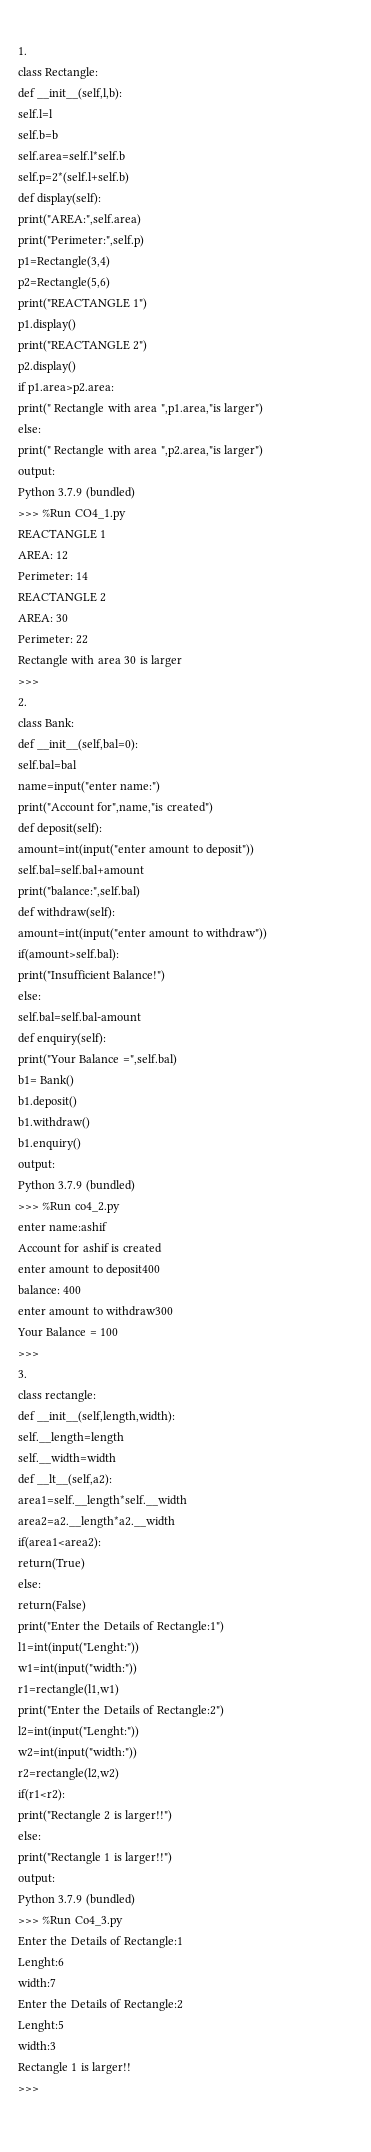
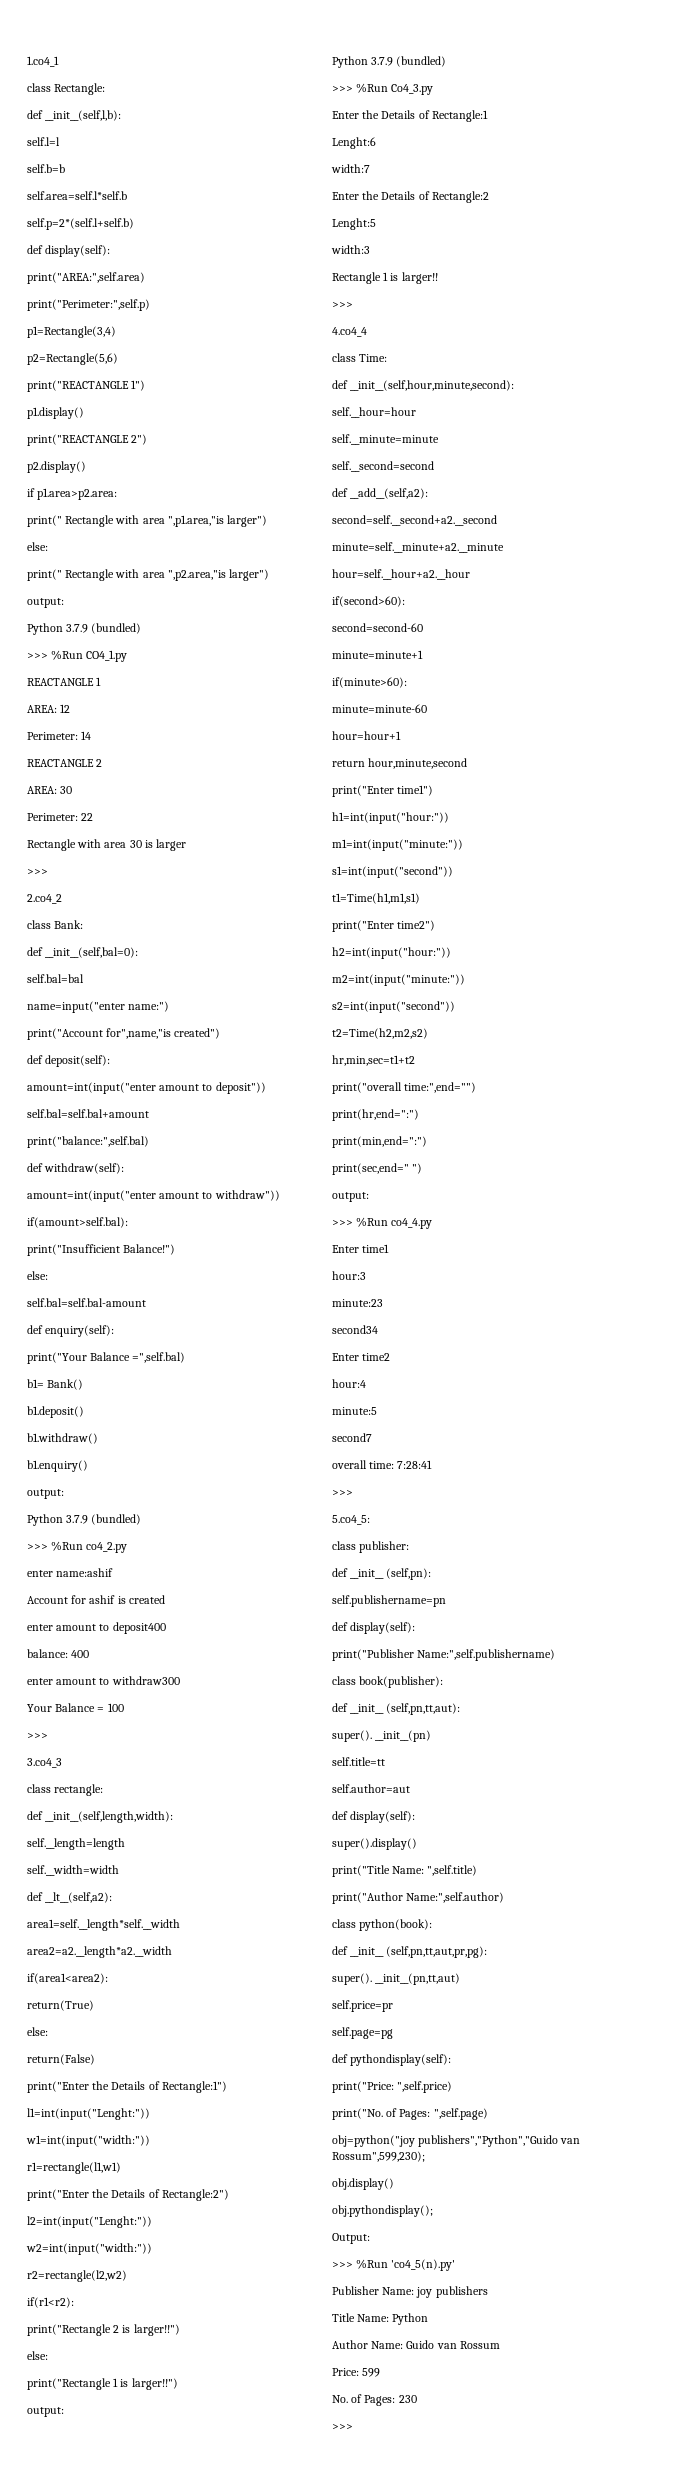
[18,47,27,55] 1. -> [27,56,59,67] 1.co4_1
[18,698,27,707] 2. -> [27,894,62,904] 2.co4_2
[18,1370,27,1378] 3. -> [27,1758,62,1768] 3.co4_3
(39, 2089) none -> [332,327,367,337] [332,353,388,362] [332,380,515,391] [332,407,416,418] [332,434,439,445] [332,461,434,472] [332,488,429,499] [332,515,497,526] [332,542,504,553] [332,569,470,580] [332,596,405,607] [332,623,423,632] [332,650,423,659] [332,677,407,688] [332,704,427,713] [332,731,401,740] [332,758,468,769] [332,785,434,797] [332,812,449,824] [332,839,463,851] [332,866,453,878] [332,893,420,904] [332,920,436,932] [332,947,451,959] [332,974,465,986] [332,1001,455,1013] [332,1028,428,1039] [332,1055,415,1066] [332,1082,477,1094] [332,1109,419,1121] [332,1136,427,1148] [332,1163,423,1175] [332,1192,369,1202] [332,1217,433,1229] [332,1244,390,1253] [332,1271,366,1280] [332,1299,383,1307] [332,1325,378,1334] [332,1353,391,1361] [332,1379,366,1388] [332,1407,377,1415] [332,1433,372,1442] [332,1460,433,1469] [332,1490,353,1496] [332,1515,370,1525] [332,1541,410,1553] [332,1568,432,1580] [332,1595,446,1607] [332,1622,416,1634] [332,1649,556,1661] [332,1676,444,1688] [332,1703,461,1715] [332,1730,432,1742] [332,1757,385,1766] [332,1784,410,1793] [332,1811,416,1823] [332,1838,417,1850] [332,1865,478,1877] [332,1892,505,1904] [332,1919,433,1931] [332,1946,488,1958] [332,1973,461,1985] [332,2000,393,2012] [332,2027,393,2039] [332,2054,452,2066] [332,2081,453,2093] [332,2108,488,2120] [332,2135,581,2147] [332,2151,425,2162] [332,2178,394,2190] [332,2205,433,2217] [332,2233,370,2244] [332,2259,456,2271] [332,2286,488,2298] [332,2313,429,2325] [332,2340,500,2349] [332,2368,381,2377] [332,2394,417,2406] [332,2424,353,2430] // 4.co4_4 // class Time: // def __init__(self,hour,minute,second): // self.__hour=hour // self.__minute=minute // self.__second=second // def __add__(self,a2): // second=self.__second+a2.__second // minute=self.__minute+a2.__minute // hour=self.__hour+a2.__hour // if(second>60): // second=second-60 // minute=minute+1 // if(minute>60): // minute=minute-60 // hour=hour+1 // return hour,minute,second // print("Enter time1") // h1=int(input("hour:")) // m1=int(input("minute:")) // s1=int(input("second")) // t1=Time(h1,m1,s1) // print("Enter time2") // h2=int(input("hour:")) // m2=int(input("minute:")) // s2=int(input("second")) // t2=Time(h2,m2,s2) // hr,min,sec=t1+t2 // print("overall time:",end="") // print(hr,end=":") // print(min,end=":") // print(sec,end=" ") // output: // >>> %Run co4_4.py // Enter time1 // hour:3 // minute:23 // second34 // Enter time2 // hour:4 // minute:5 // second7 // overall time: 7:28:41 // >>> // 5.co4_5: // class publisher: // def __init__ (self,pn): // self.publishername=pn // def display(self): // print("Publisher Name:",self.publishername) // class book(publisher): // def __init__ (self,pn,tt,aut): // super(). __init__(pn) // self.title=tt // self.author=aut // def display(self): // super().display() // print("Title Name: ",self.title) // print("Author Name:",self.author) // class python(book): // def __init__ (self,pn,tt,aut,pr,pg): // super(). __init__(pn,tt,aut) // self.price=pr // self.page=pg // def pythondisplay(self): // print("Price: ",self.price) // print("No. of Pages: ",self.page) // obj=python("joy publishers","Python","Guido van Rossum",599,230); // obj.display() // obj.pythondisplay(); // Output: // >>> %Run 'co4_5(n).py' // Publisher Name: joy publishers // Title Name: Python // Author Name: Guido van Rossum // Price: 599 // No. of Pages: 230 // >>>

